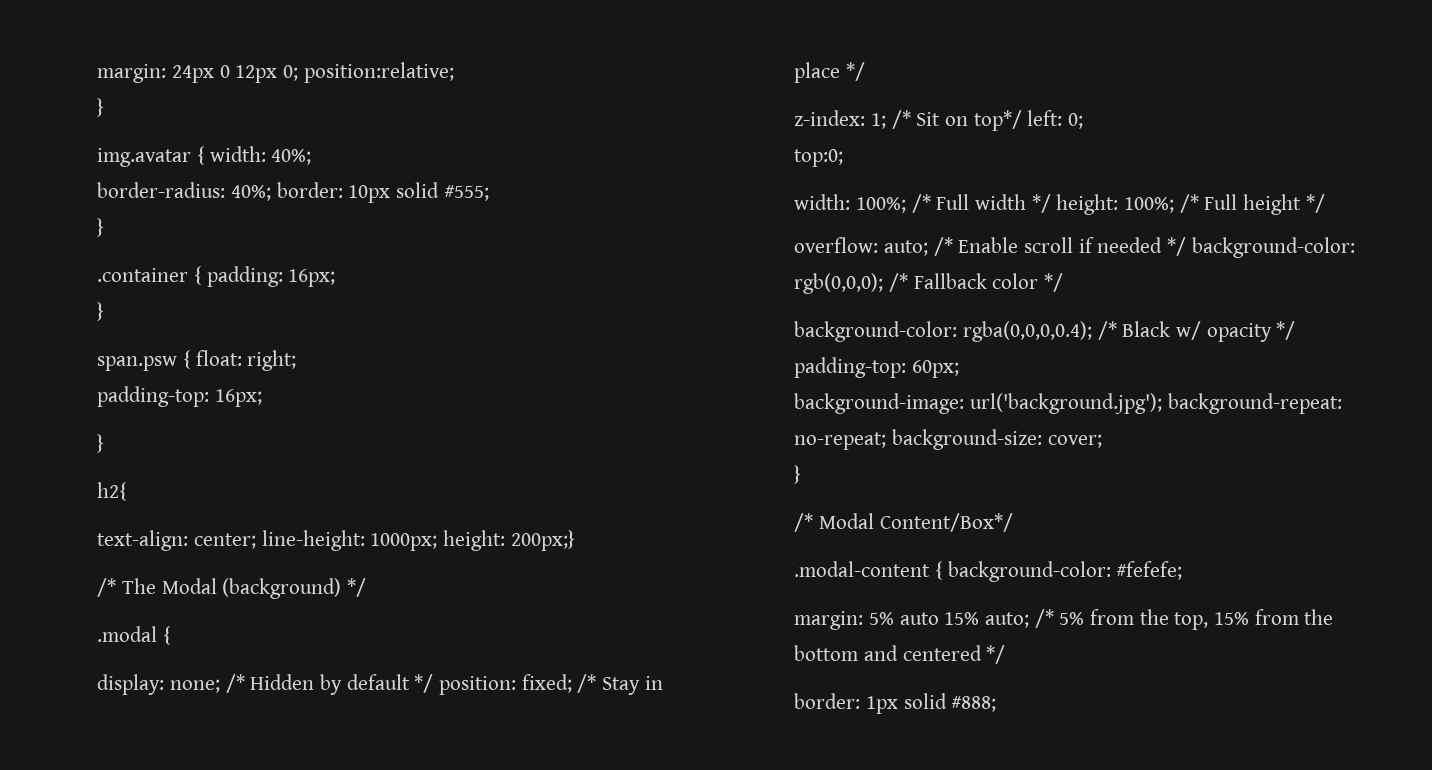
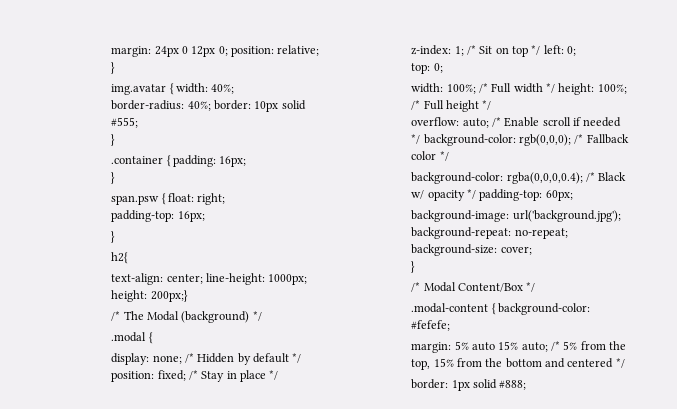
[303,62,454,83] position:relative; -> [231,45,320,57] position: relative;
[973,110,1022,131] top*/ -> [512,45,541,57] top */
[794,149,844,167] top:0; -> [411,63,443,74] top: 0;
[879,513,1013,532] Content/Box*/ -> [457,282,536,292] Content/Box */

